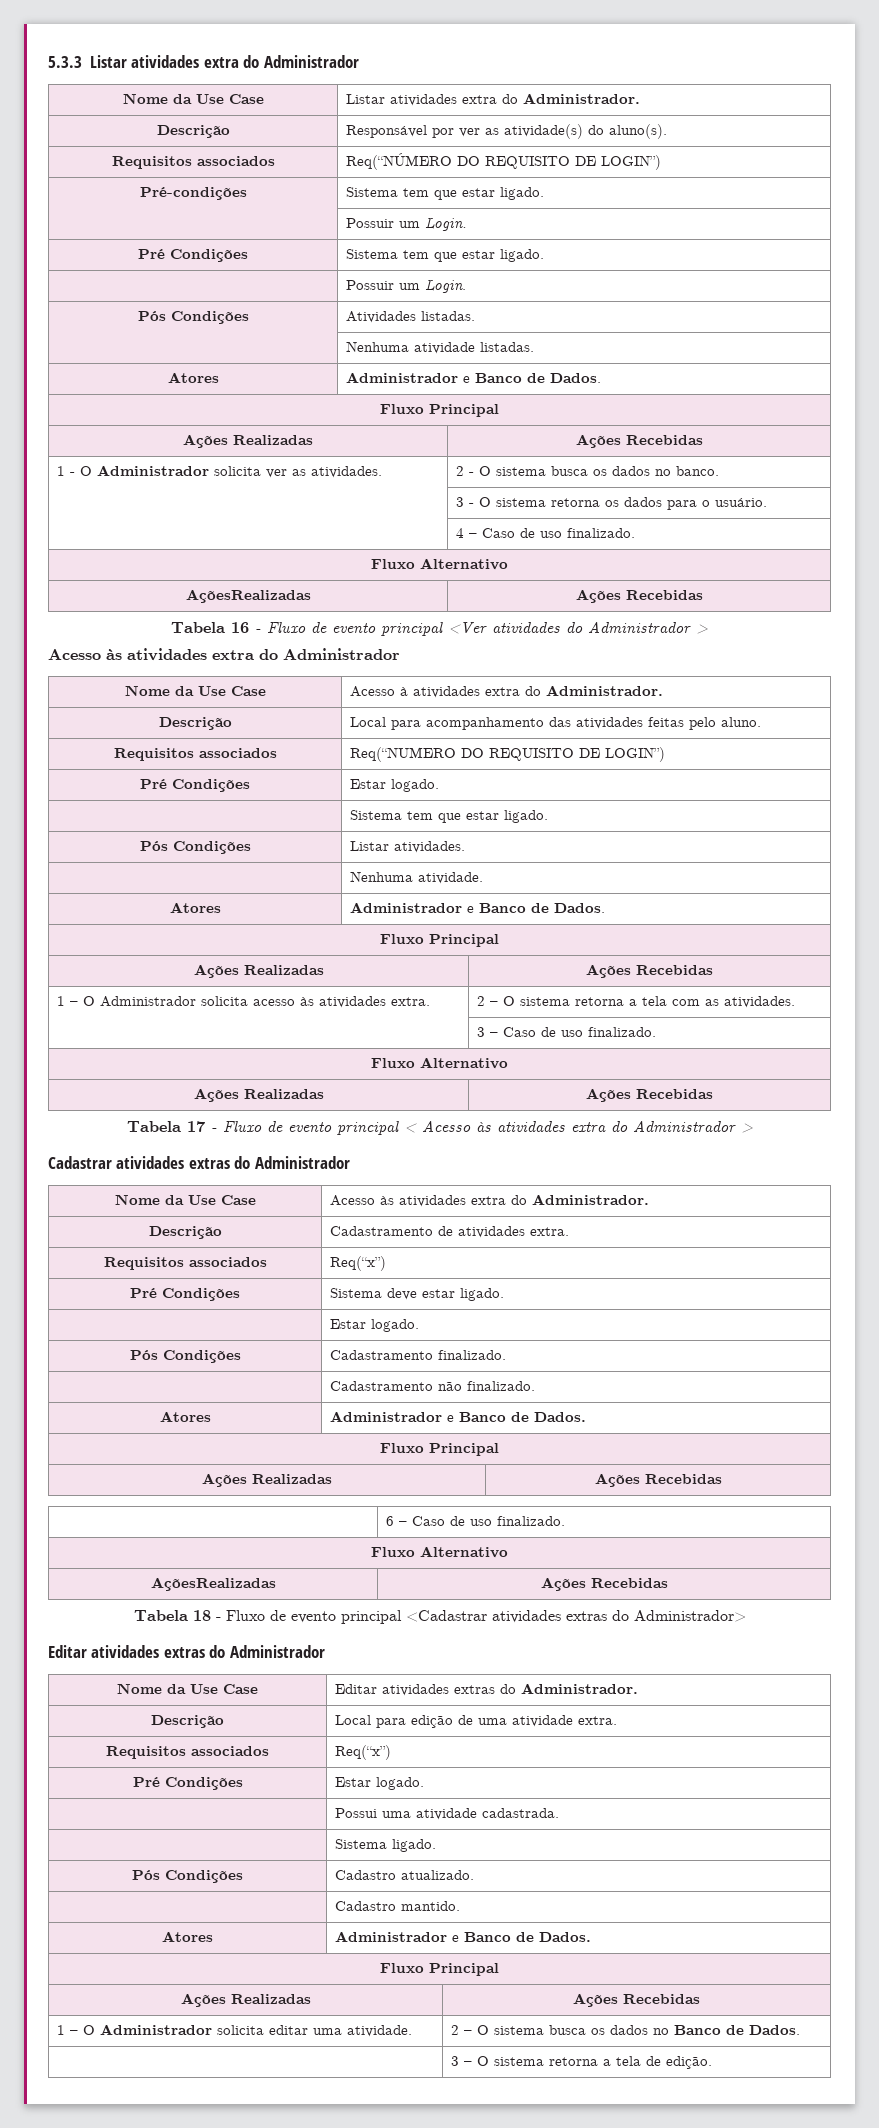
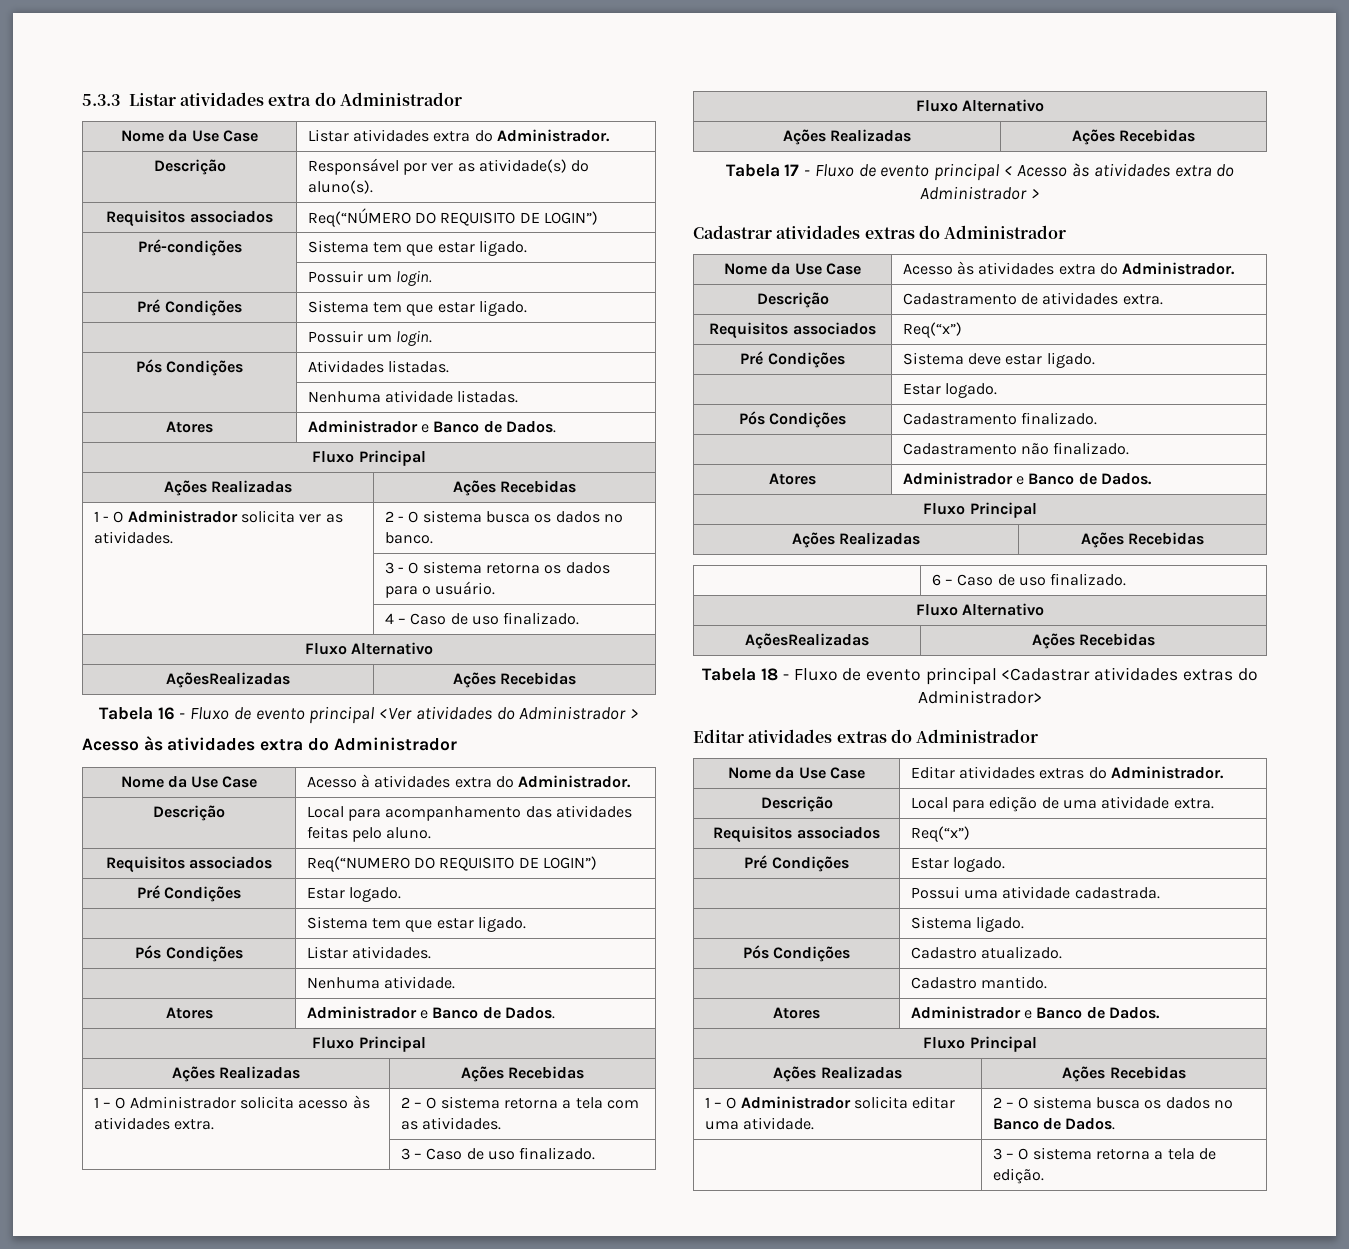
[425,218,468,231] Login. -> [396,270,433,286] login.
[425,280,467,293] Login. -> [396,330,433,346] login.

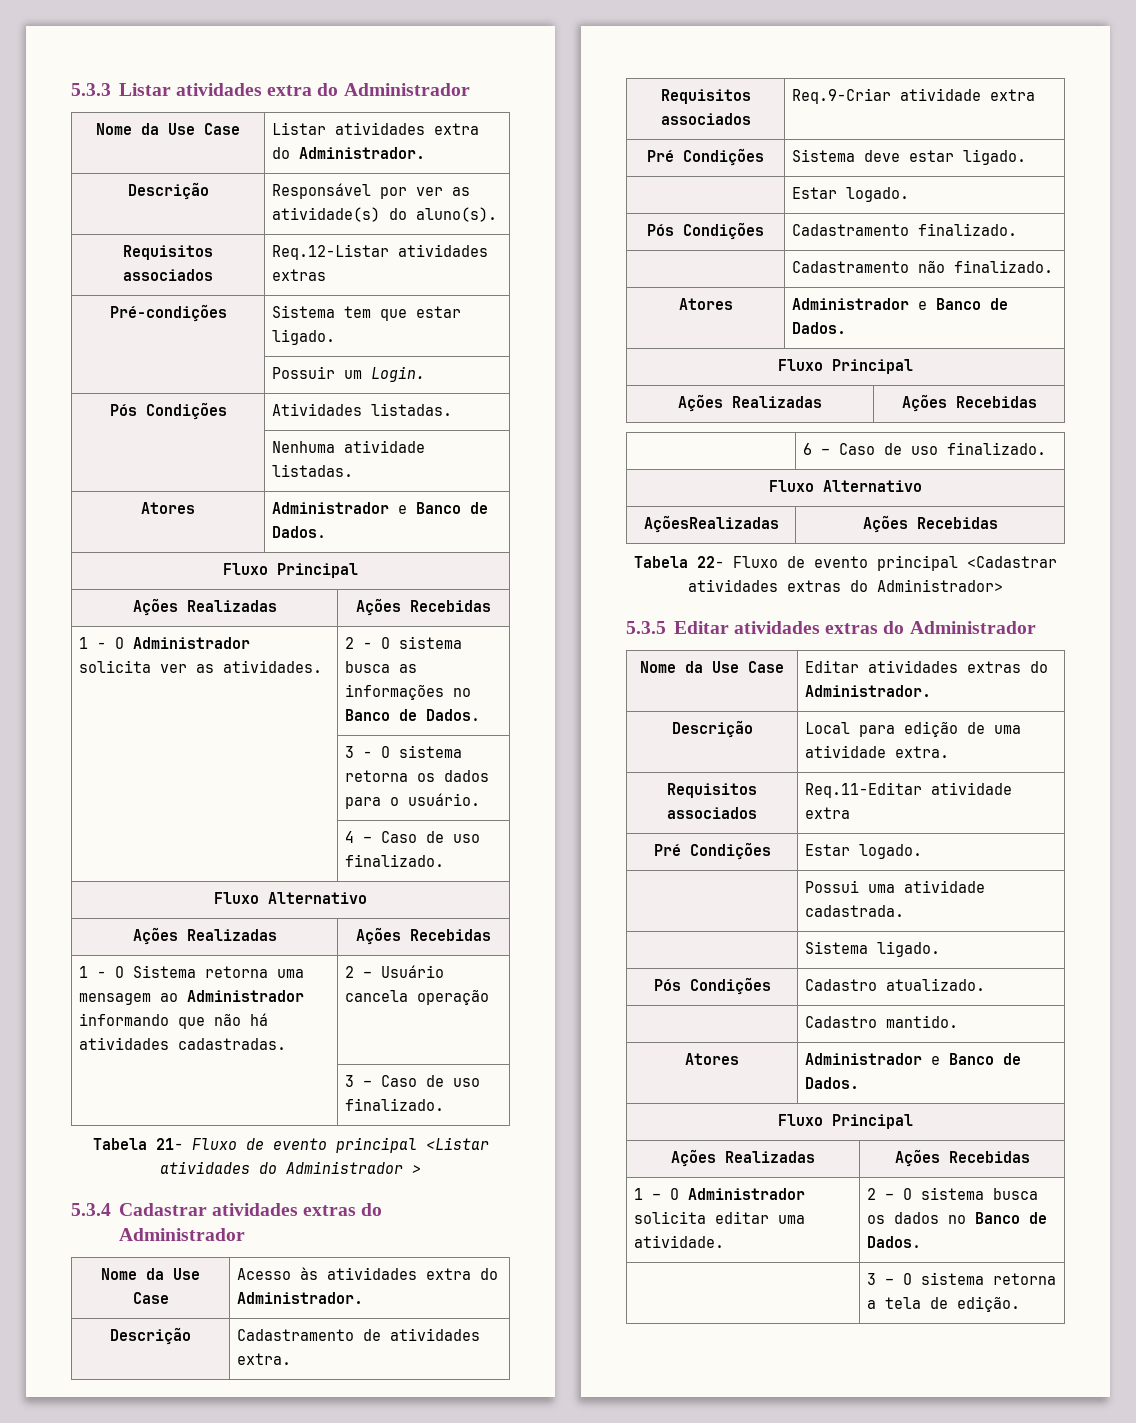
[307,208,598,227] Req(“NÚMERO DO REQUISITO DE LOGIN”) -> [272,244,489,260] [272,269,327,281] Req.12-Listar atividades extras
[396,270,433,286] [137,299,242,316] [307,300,527,316] [307,330,433,346] login. // Pré Condições | Sistema tem que estar ligado. // | Possuir um login. -> [371,366,426,382] Login.
[534,511,623,523] [384,532,433,544] os dados no banco. -> [399,664,418,673] [345,684,472,700] [345,709,481,721] as informações no Banco de Dados.
[166,672,290,688] [452,672,577,688] [99,706,639,724] [82,736,457,751] [120,776,258,788] [306,774,632,788] [153,805,225,821] [306,805,632,821] [306,826,432,842] [105,856,273,873] [306,856,597,872] [136,885,242,902] [306,887,401,902] [306,916,526,932] [135,945,243,962] [306,946,431,959] [306,976,455,989] [165,1007,213,1019] [306,1006,555,1019] [312,1036,426,1052] [171,1066,301,1082] [460,1066,585,1082] [93,1095,370,1109] [93,1117,214,1130] [400,1096,639,1109] [400,1117,501,1130] // AçõesRealizadas | Ações Recebidas // Tabela 16 - Fluxo de evento principal <Ver atividades do Administrador > // Acesso às atividades extra do Administrador // Nome da Use Case | Acesso à atividades extra do Administrador. // Descrição | Local para acompanhamento das atividades feitas pelo aluno. // Requisitos associados | Req(“NUMERO DO REQUISITO DE LOGIN”) // Pré Condições | Estar logado. // | Sistema tem que estar ligado. // Pós Condições | Listar atividades. // | Nenhuma atividade. // Atores | Administrador e Banco de Dados. // Fluxo Principal // Ações Realizadas | Ações Recebidas // 1 – O Administrador solicita acesso às atividades extra. | 2 – O sistema retorna a tela com as atividades. -> [132,927,277,945] [356,927,491,945] [79,965,305,978] [79,990,305,1005] [79,1013,269,1029] [79,1037,287,1050] [345,965,445,978] [345,990,490,1005] // Ações Realizadas | Ações Recebidas // 1 - O Sistema retorna uma mensagem ao Administrador informando que não há atividades cadastradas. | 2 – Usuário cancela operação
[915,99,1045,112] [782,129,912,145] [1071,129,1196,145] [725,163,1235,181] [920,186,1040,200] // Fluxo Alternativo // Ações Realizadas | Ações Recebidas // Tabela 17 - Fluxo de evento principal < Acesso às atividades extra do Administrador > // -> [92,1137,489,1153] [160,1161,421,1174] [71,1203,111,1216] // Tabela 21- Fluxo de evento principal <Listar atividades do Administrador > // 5.3.4
[902,322,962,338] Req(“x”) -> [792,88,1036,104] Req.9-Criar atividade extra
[761,668,789,681] 18 - -> [697,556,724,568] 22-
(1042, 697) none -> [626,621,666,634] 5.3.5
[910,826,970,842] Req(“x”) -> [805,782,1013,798] [805,807,851,819] Req.11-Editar atividade extra

